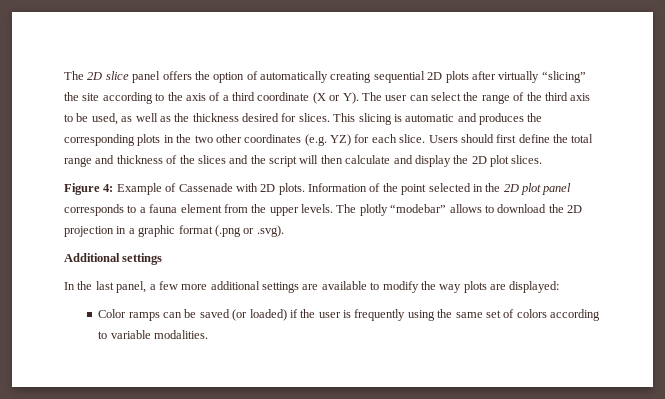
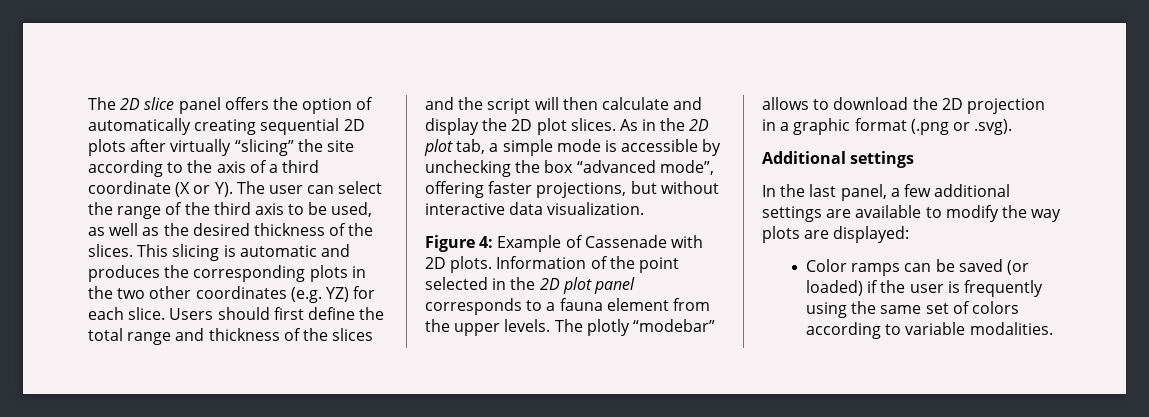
[192,113,297,122] thickness desired for -> [192,223,374,236] desired thickness of the
(543, 159) none -> [619,118,710,131] [424,139,722,156] [425,160,714,177] [425,181,719,198] [425,202,645,215] As in the 2D plot tab, a simple mode is accessible by unchecking the box “advanced mode”, offering faster projections, but without interactive data visualization.
[181,284,208,290] more -> (931, 190) none

